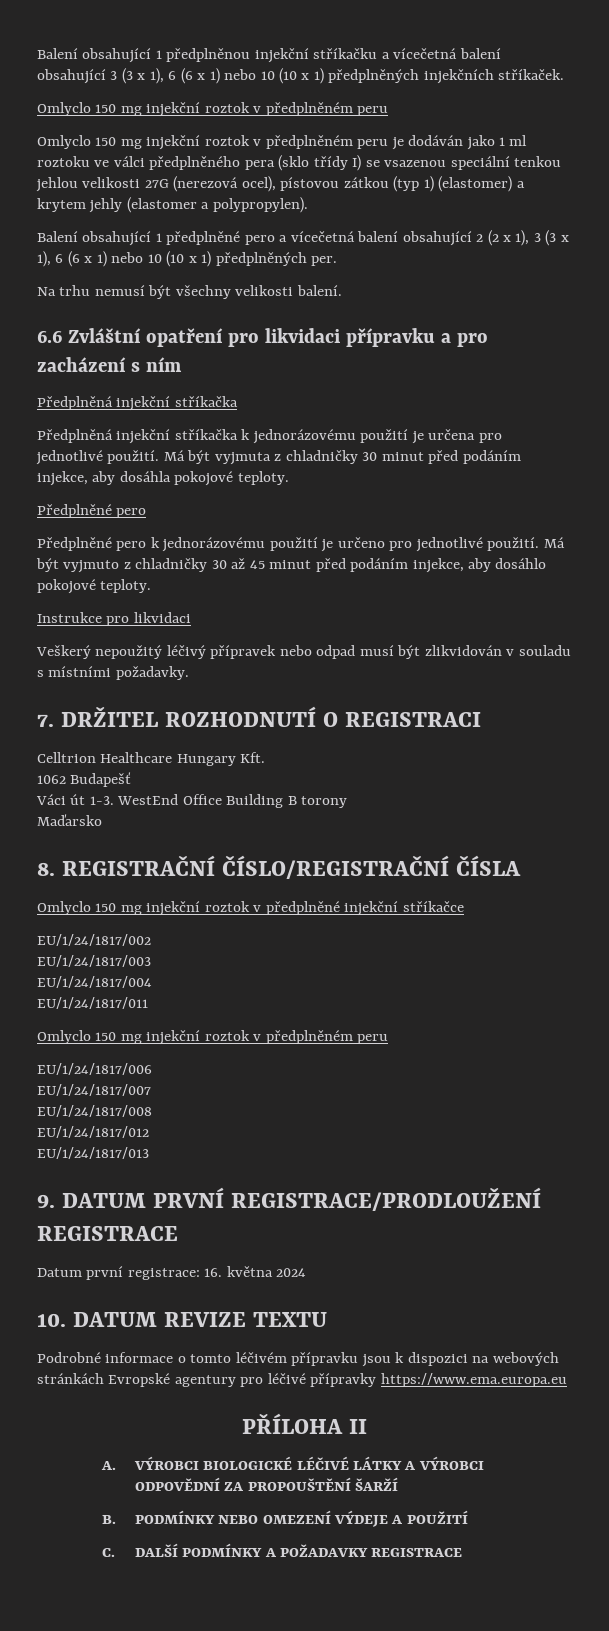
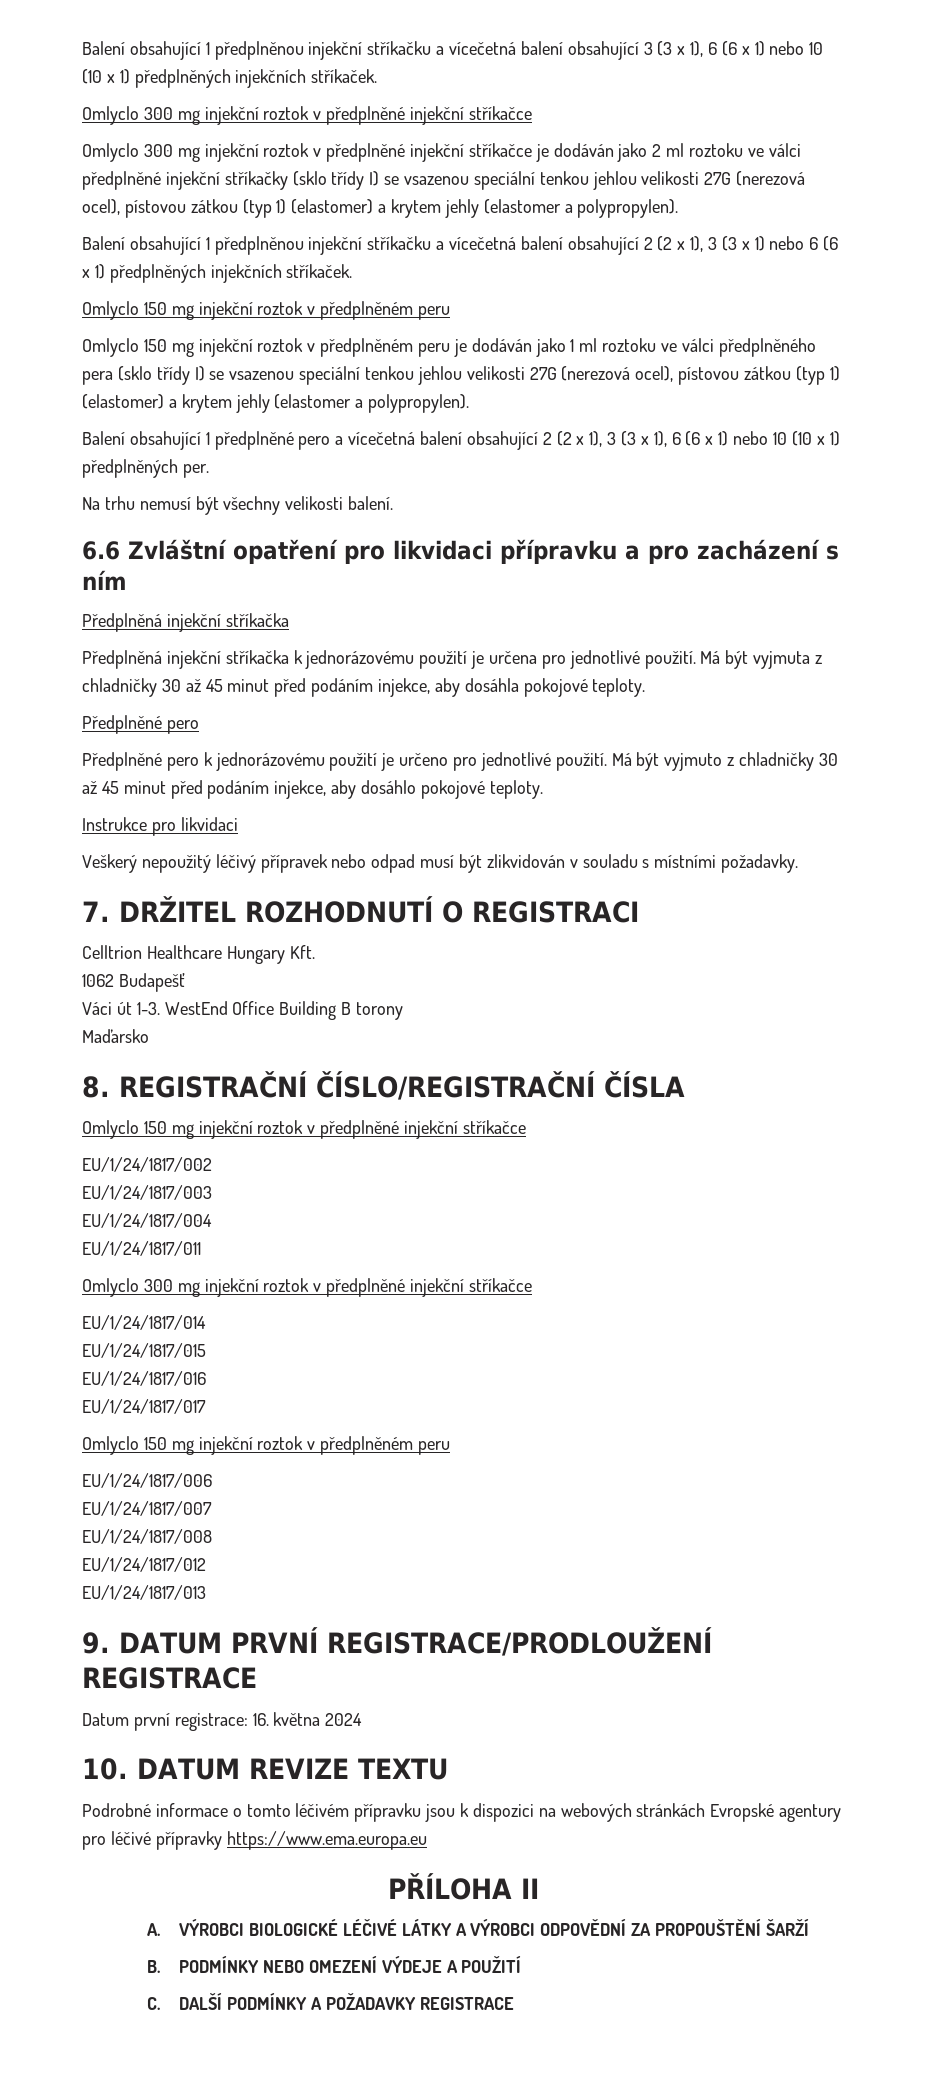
(565, 74) none -> [82,106,532,125] [82,143,801,162] [82,171,806,190] [82,199,679,218] [82,236,839,255] [82,264,353,283] // Omlyclo 300 mg injekční roztok v předplněné injekční stříkačce // Omlyclo 300 mg injekční roztok v předplněné injekční stříkačce je dodáván jako 2 ml roztoku ve válci předplněné injekční stříkačky (sklo třídy I) se vsazenou speciální tenkou jehlou velikosti 27G (nerezová ocel), pístovou zátkou (typ 1) (elastomer) a krytem jehly (elastomer a polypropylen). // Balení obsahující 1 předplněnou injekční stříkačku a vícečetná balení obsahující 2 (2 x 1), 3 (3 x 1) nebo 6 (6 x 1) předplněných injekčních stříkaček.
(378, 456) none -> [185,679,223,692] až 45
(148, 1003) none -> [82,1278,532,1297] [82,1315,206,1330] [82,1343,206,1358] [82,1371,206,1386] [82,1399,206,1414] // Omlyclo 300 mg injekční roztok v předplněné injekční stříkačce // EU/1/24/1817/014 // EU/1/24/1817/015 // EU/1/24/1817/016 // EU/1/24/1817/017

